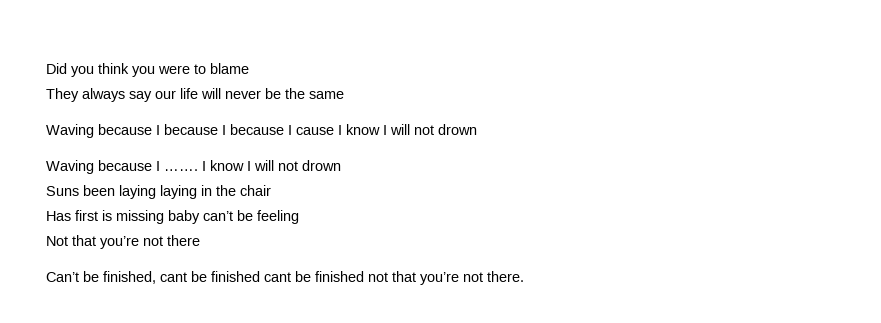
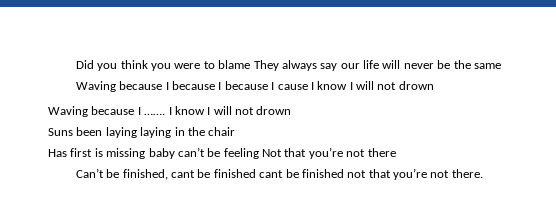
(249, 68) // -> (251, 64) none
(299, 217) // -> (259, 153) none

